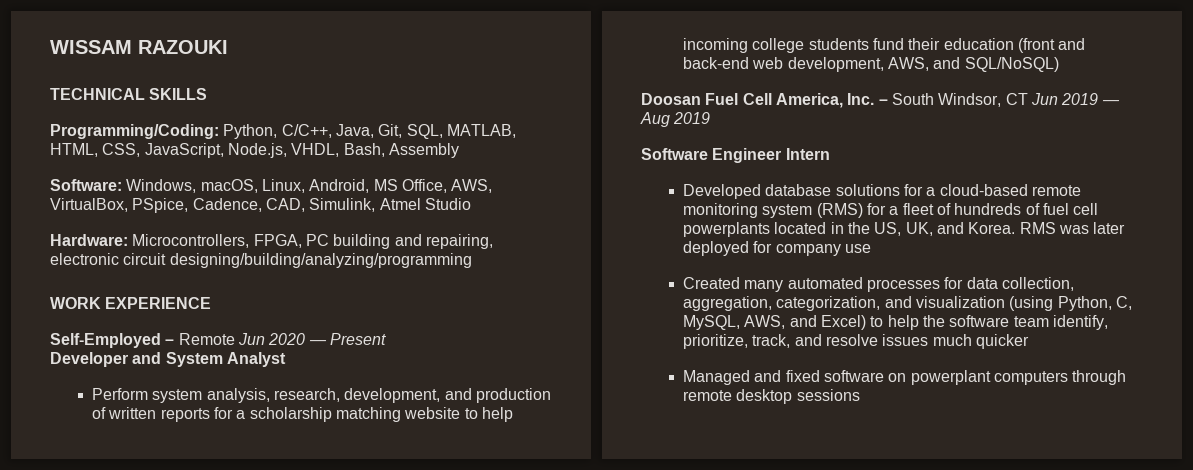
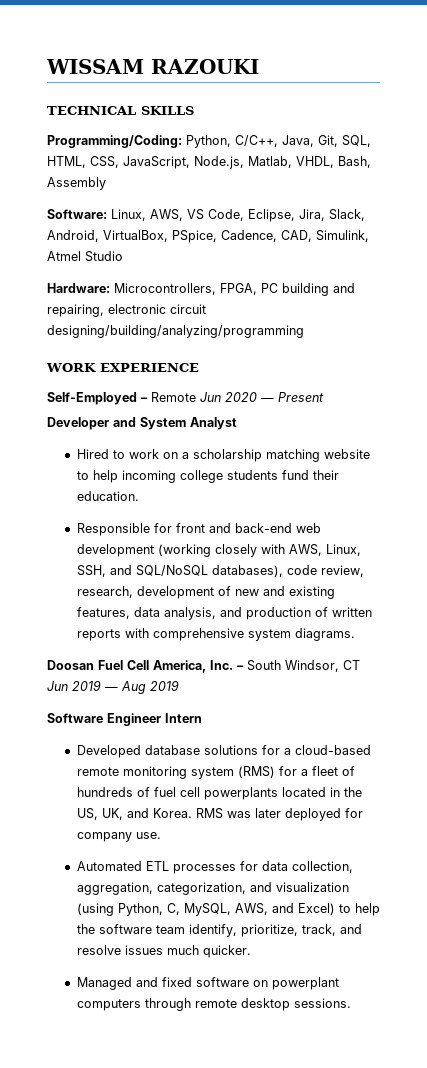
[446,124,516,138] MATLAB, -> (371, 141) none
(287, 150) none -> [248,156,292,168] Matlab,
[126,179,493,193] Windows, macOS, Linux, Android, MS Office, AWS, -> [111,209,365,222] [47,230,99,242] Linux, AWS, VS Code, Eclipse, Jira, Slack, Android,
[92,388,551,403] [92,407,234,422] Perform system analysis, research, development, and production of written reports for -> [76,449,178,459] Hired to work on
[943,38,1086,53] [683,57,1059,72] education (front and back-end web development, AWS, and SQL/NoSQL) -> [76,491,139,501] [76,523,321,536] [76,544,361,557] [76,565,364,577] [76,586,335,599] [76,607,372,620] [76,628,355,641] education. // Responsible for front and back-end web development (working closely with AWS, Linux, SSH, and SQL/NoSQL databases), code review, research, development of new and existing features, data analysis, and production of written reports with comprehensive system diagrams.
[845,244,872,253] [683,277,863,292] use // Created many automated -> [135,832,161,839] [76,861,169,871] use. // Automated ETL
[975,334,1029,349] quicker -> [202,945,251,958] quicker.
[796,389,860,401] sessions -> [293,998,351,1008] sessions.

